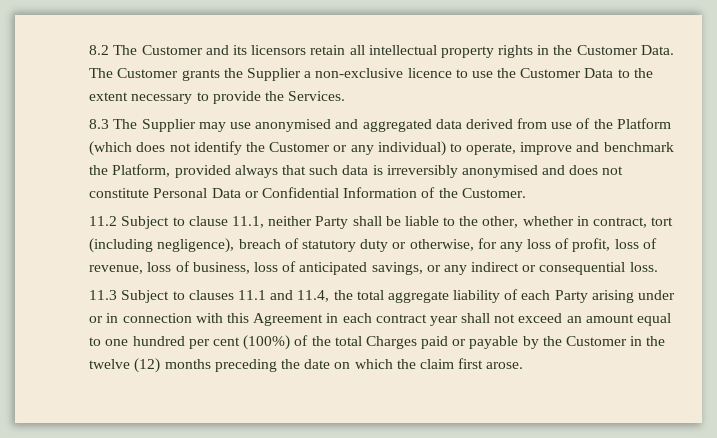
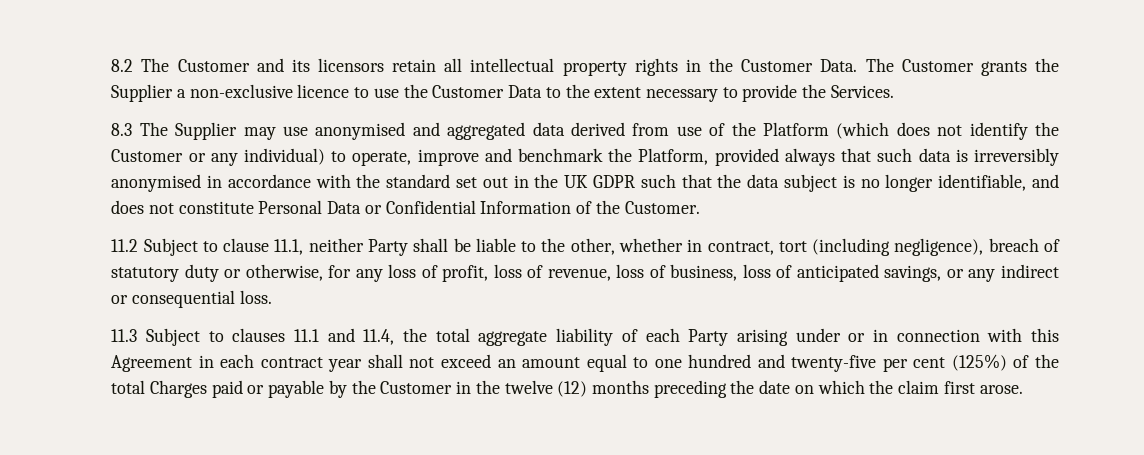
(538, 171) none -> [207,174,1027,192] in accordance with the standard set out in the UK GDPR such that the data subject is no longer identifiable,
(185, 341) none -> [757,354,877,372] and twenty-five
[243,335,291,350] (100%) -> [951,354,1007,371] (125%)

